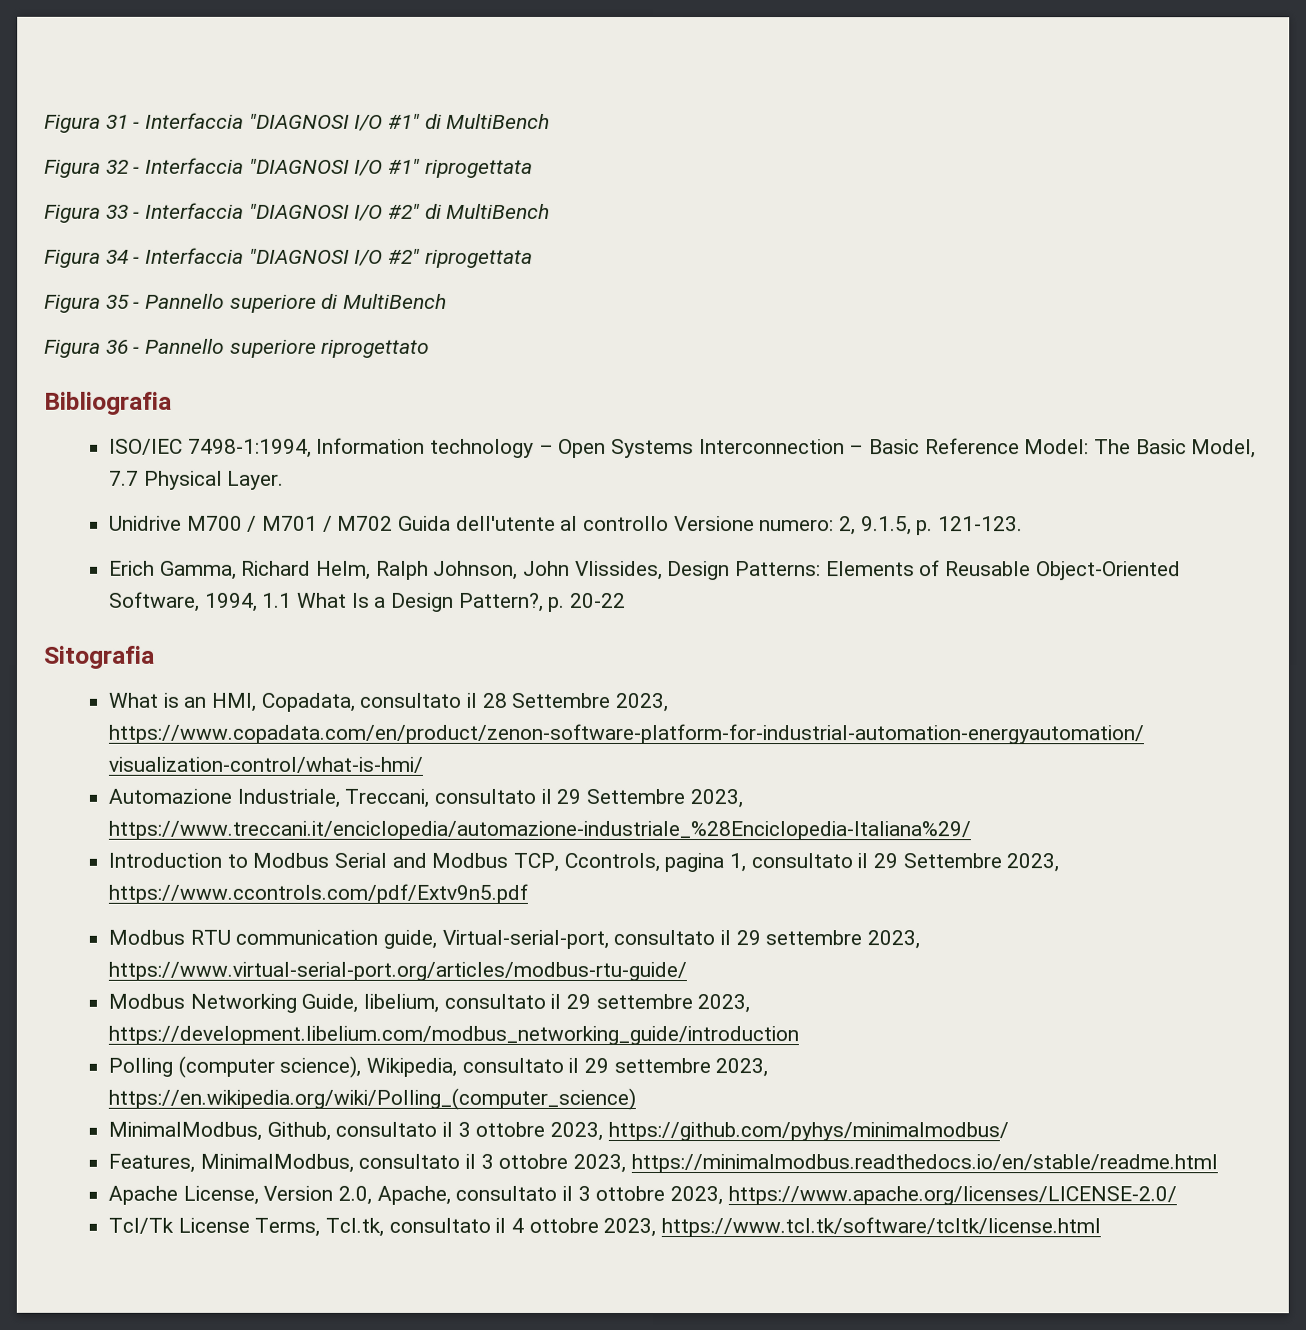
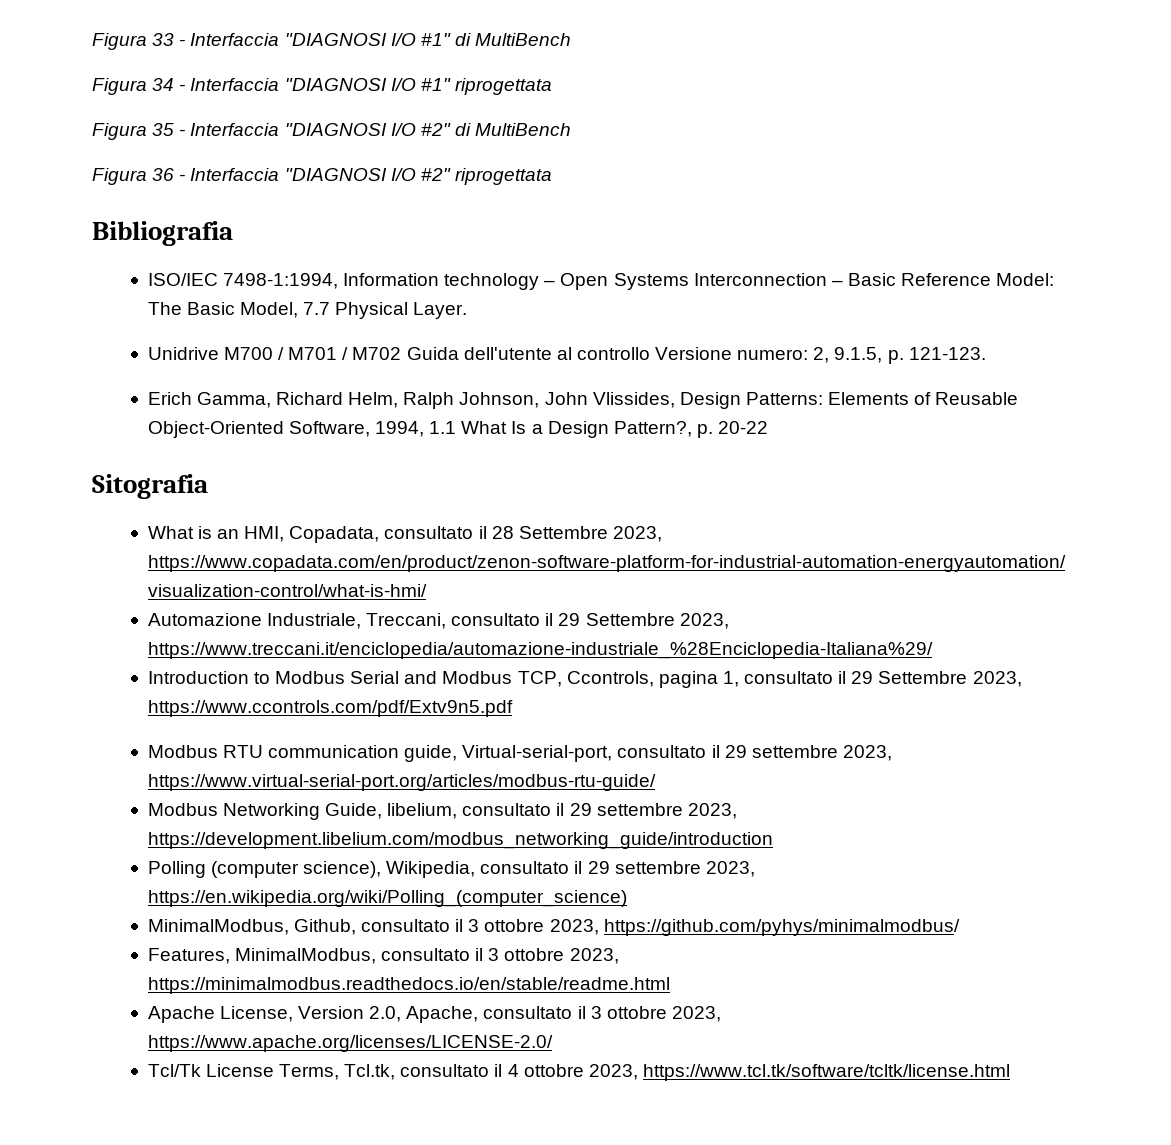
[44,114,129,133] Figura 31 -> [92,33,175,50] Figura 33
[105,159,129,174] 32 -> [152,78,175,91] 34
[105,204,129,219] 33 -> [152,123,175,136] 35
[105,249,129,264] 34 -> [152,168,175,181] 36
[44,293,448,313] [44,338,431,358] // Figura 35 - Pannello superiore di MultiBench // Figura 36 - Pannello superiore riprogettato -> (552, 176) none

